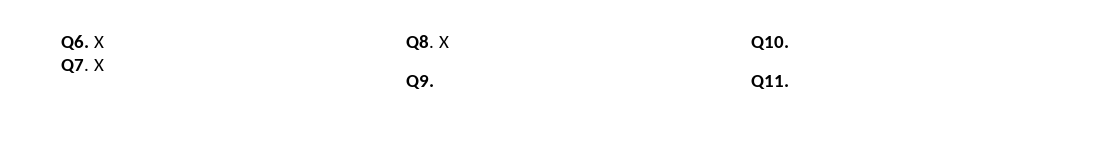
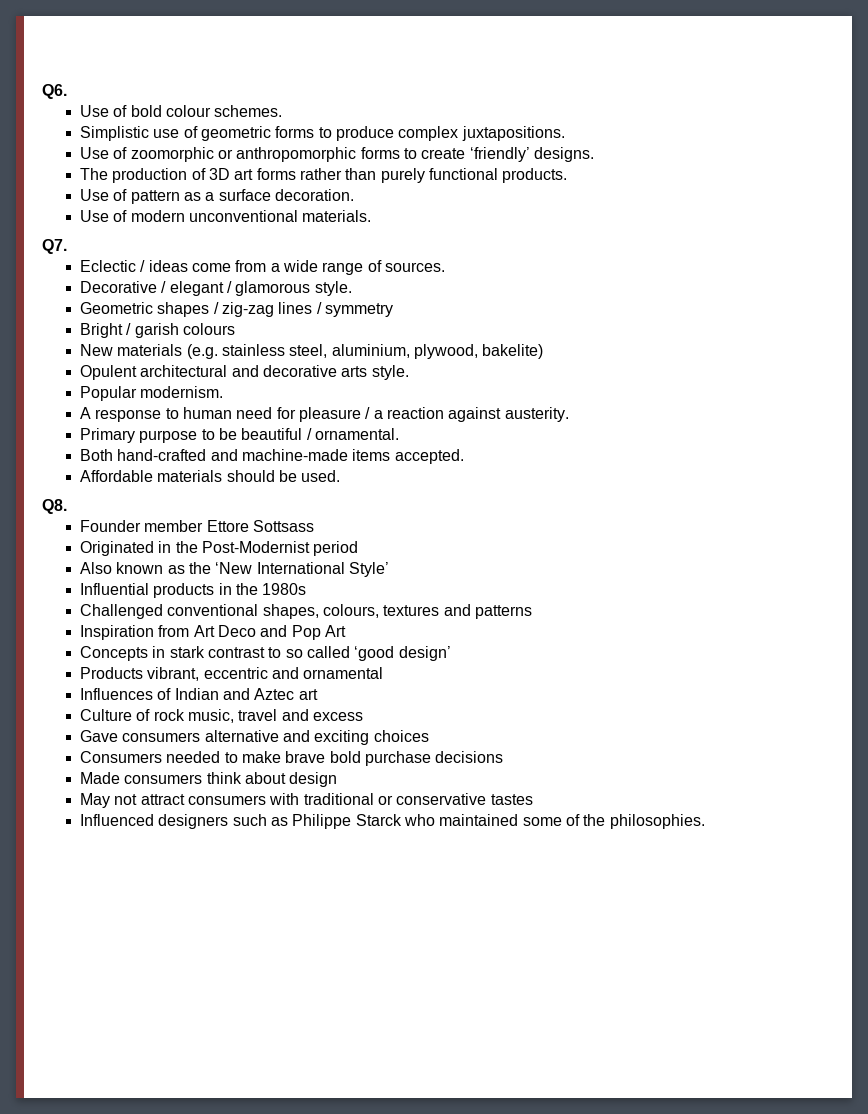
[93,36,104,48] [61,59,104,73] [406,35,449,50] [406,75,434,89] [751,36,789,50] [751,75,789,89] X // Q7. X // Q8. X // Q9. // Q10. // Q11. -> [79,105,283,117] [79,126,565,141] [79,147,594,162] [79,168,568,183] [79,189,354,204] [79,210,372,222] [42,239,67,254] [79,260,445,275] [79,281,352,296] [79,302,393,317] [79,323,235,338] [79,344,544,359] [79,365,409,380] [79,386,224,401] [79,407,569,422] [79,428,399,443] [79,449,464,464] [79,470,341,482] [42,499,67,514] [79,520,314,532] [79,541,359,556] [79,562,389,577] [79,583,307,598] [79,604,532,619] [79,625,346,640] [79,646,451,661] [79,667,384,681] [79,688,318,700] [79,709,363,723] [79,730,429,745] [79,751,504,766] [79,772,338,787] [79,793,533,808] [79,814,705,829] // Use of bold colour schemes. // Simplistic use of geometric forms to produce complex juxtapositions. // Use of zoomorphic or anthropomorphic forms to create ‘friendly’ designs. // The production of 3D art forms rather than purely functional products. // Use of pattern as a surface decoration. // Use of modern unconventional materials. // Q7. // Eclectic / ideas come from a wide range of sources. // Decorative / elegant / glamorous style. // Geometric shapes / zig-zag lines / symmetry // Bright / garish colours // New materials (e.g. stainless steel, aluminium, plywood, bakelite) // Opulent architectural and decorative arts style. // Popular modernism. // A response to human need for pleasure / a reaction against austerity. // Primary purpose to be beautiful / ornamental. // Both hand-crafted and machine-made items accepted. // Affordable materials should be used. // Q8. // Founder member Ettore Sottsass // Originated in the Post-Modernist period // Also known as the ‘New International Style’ // Influential products in the 1980s // Challenged conventional shapes, colours, textures and patterns // Inspiration from Art Deco and Pop Art // Concepts in stark contrast to so called ‘good design’ // Products vibrant, eccentric and ornamental // Influences of Indian and Aztec art // Culture of rock music, travel and excess // Gave consumers alternative and exciting choices // Consumers needed to make brave bold purchase decisions // Made consumers think about design // May not attract consumers with traditional or conservative tastes // Influenced designers such as Philippe Starck who maintained some of the philosophies.

